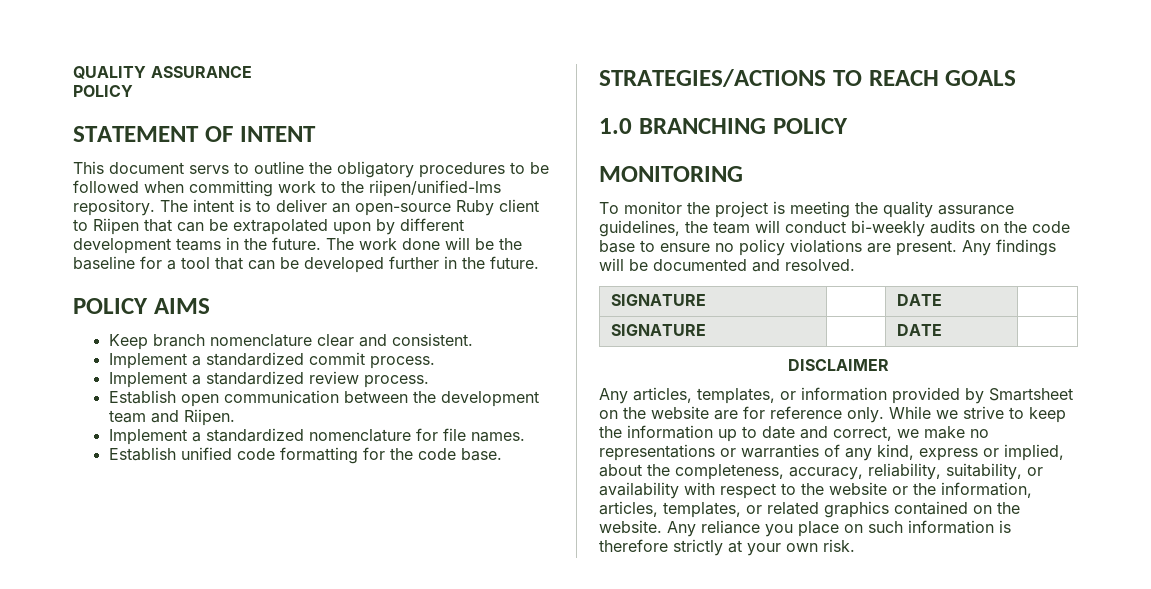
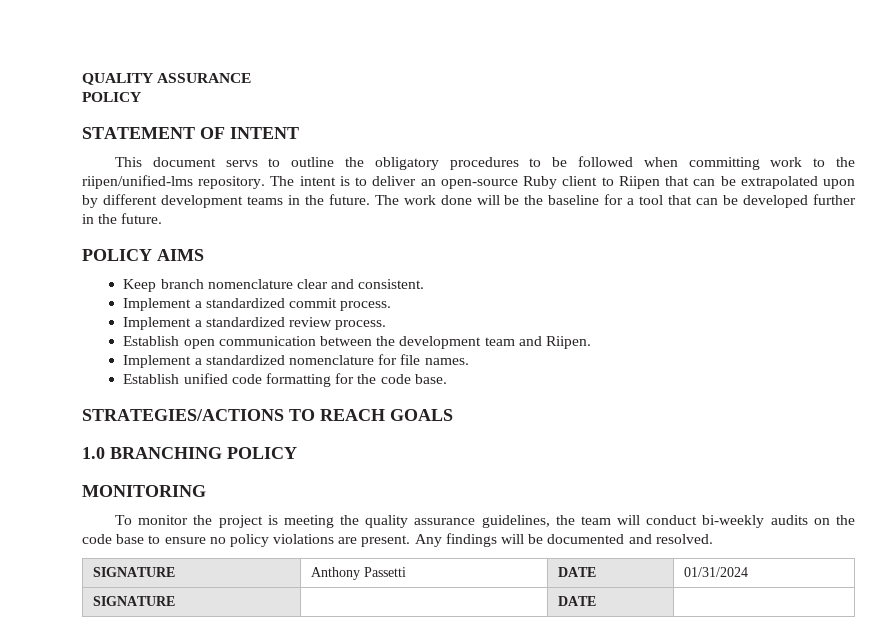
[896,294,942,306] [610,324,706,336] [896,324,942,336] [788,359,889,371] [599,387,1073,404] [599,406,1066,423] [599,425,989,442] [599,444,1064,461] [599,463,1043,480] [599,482,1032,499] [599,501,1020,518] [599,520,1011,537] [599,539,855,556] | DATE | // SIGNATURE | | DATE | // DISCLAIMER // Any articles, templates, or information provided by Smartsheet on the website are for reference only. While we strive to keep the information up to date and correct, we make no representations or warranties of any kind, express or implied, about the completeness, accuracy, reliability, suitability, or availability with respect to the website or the information, articles, templates, or related graphics contained on the website. Any reliance you place on such information is therefore strictly at your own risk. -> [310,567,406,580] [557,567,596,577] [683,567,748,577] [92,596,175,606] [557,596,596,606] Anthony Passetti | DATE | 01/31/2024 // SIGNATURE | | DATE |

